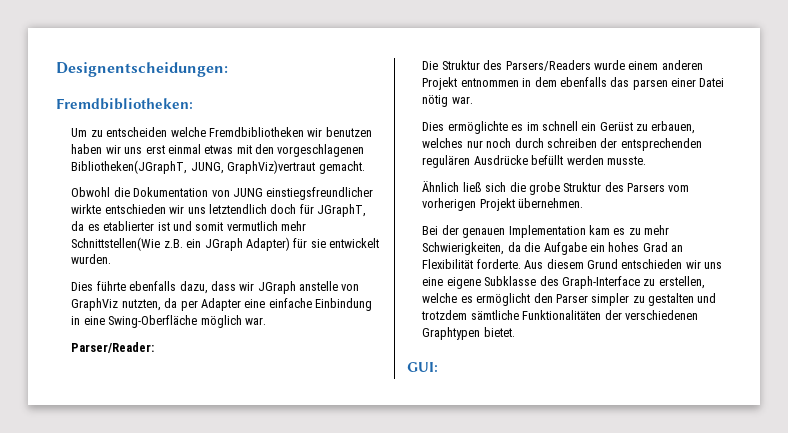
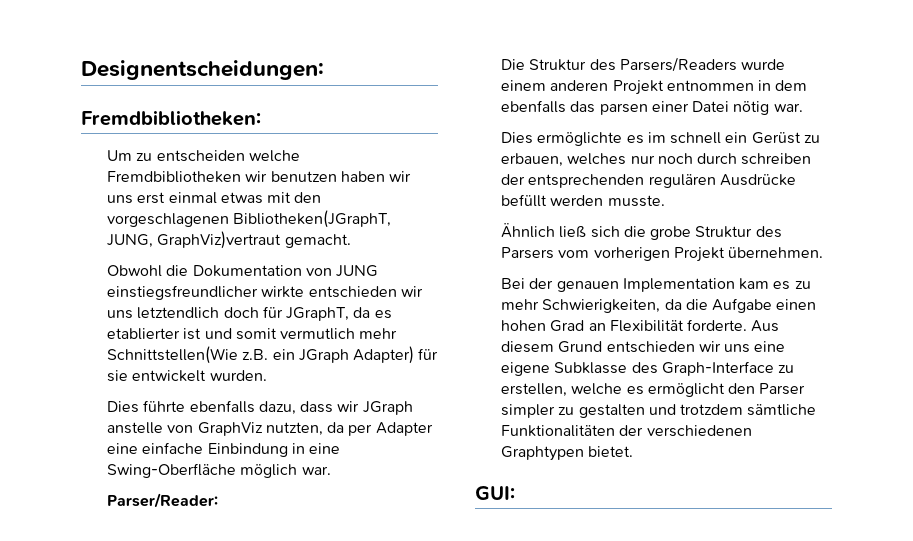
[589,242,640,252] ein hohes -> [776,299,817,310] [500,320,546,331] einen hohen

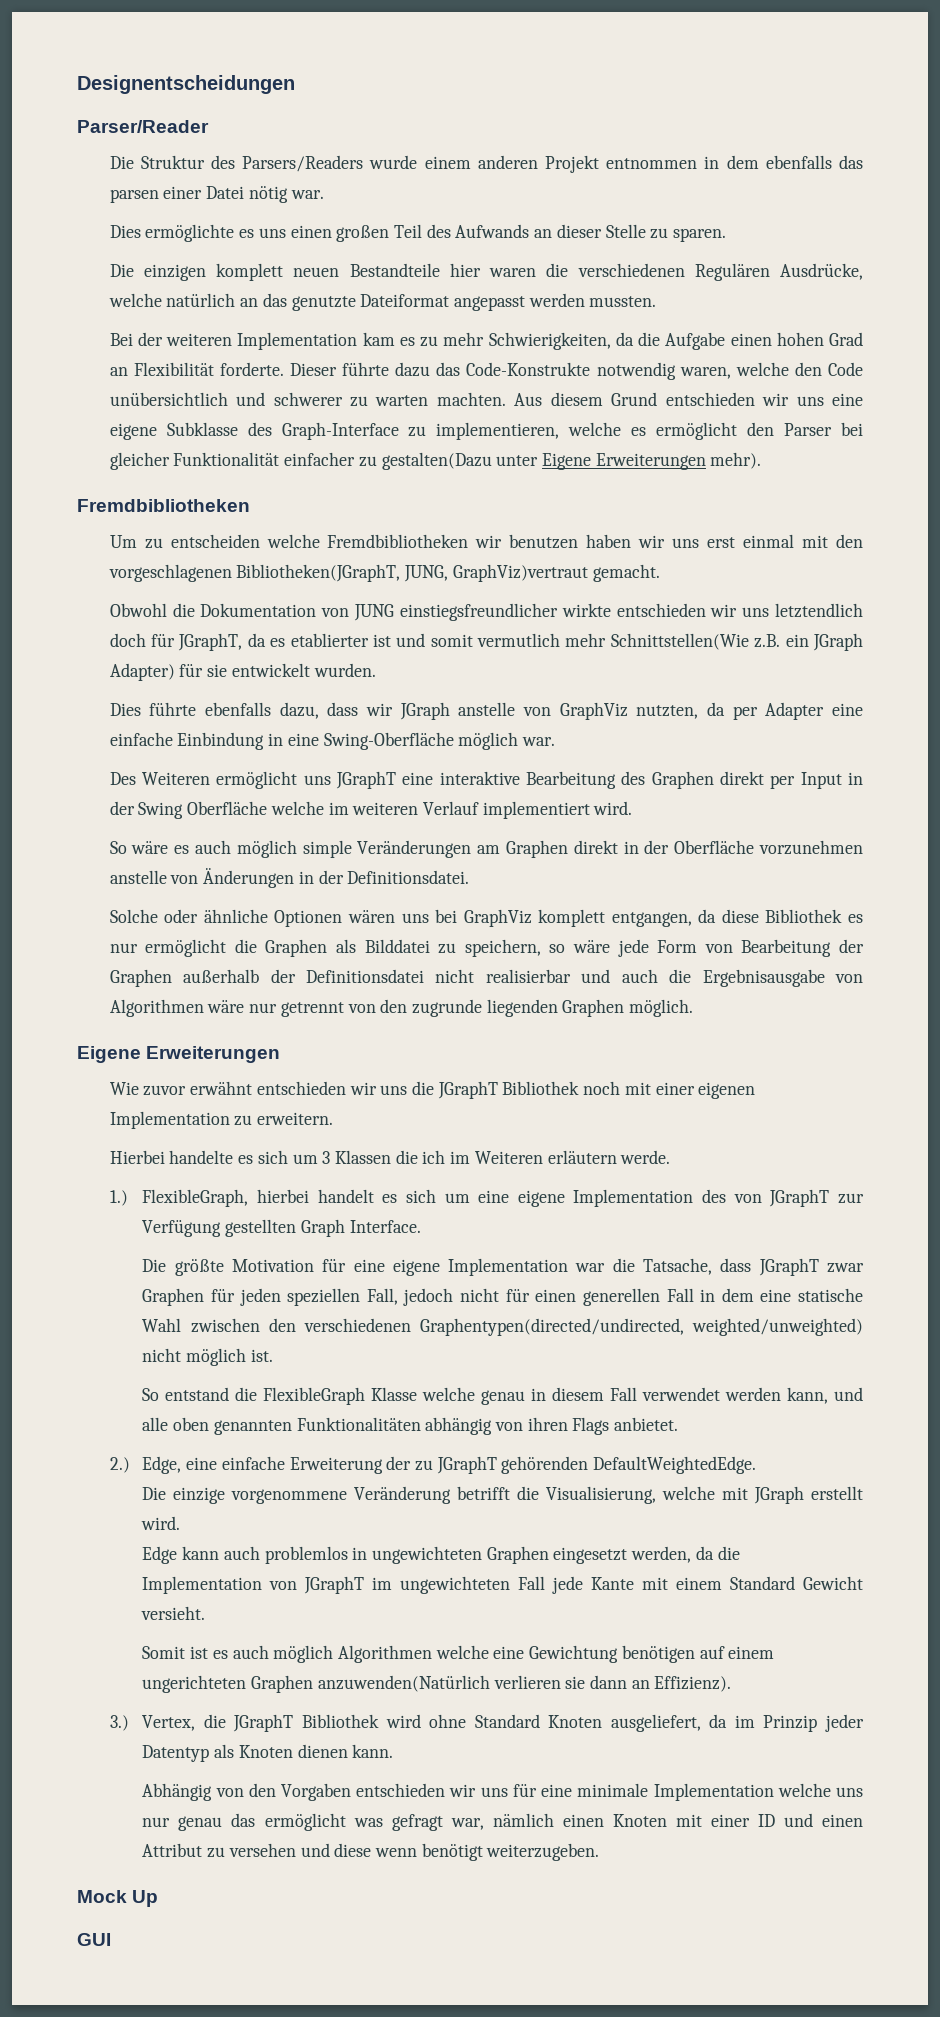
[81,60,324,80] [81,110,261,126] Designentscheidungen: // Fremdbibliotheken: -> [77,75,295,94] [77,120,209,133] [109,155,864,173] [109,186,324,203] [109,224,727,242] [109,263,863,281] [108,293,657,311] [109,332,864,350] [109,362,864,380] [109,392,864,407] [109,422,863,440] [109,452,762,470] [77,499,250,512] Designentscheidungen // Parser/Reader // Die Struktur des Parsers/Readers wurde einem anderen Projekt entnommen in dem ebenfalls das parsen einer Datei nötig war. // Dies ermöglichte es uns einen großen Teil des Aufwands an dieser Stelle zu sparen. // Die einzigen komplett neuen Bestandteile hier waren die verschiedenen Regulären Ausdrücke, welche natürlich an das genutzte Dateiformat angepasst werden mussten. // Bei der weiteren Implementation kam es zu mehr Schwierigkeiten, da die Aufgabe einen hohen Grad an Flexibilität forderte. Dieser führte dazu das Code-Konstrukte notwendig waren, welche den Code unübersichtlich und schwerer zu warten machten. Aus diesem Grund entschieden wir uns eine eigene Subklasse des Graph-Interface zu implementieren, welche es ermöglicht den Parser bei gleicher Funktionalität einfacher zu gestalten(Dazu unter Eigene Erweiterungen mehr). // Fremdbibliotheken
[220,192,263,204] etwas -> (795, 541) none
[106,493,218,508] [500,57,786,72] [500,80,808,95] [500,100,803,115] [500,132,821,146] [500,153,812,167] [500,174,796,188] [500,194,665,207] [500,223,782,240] [500,247,824,262] [500,278,811,292] [500,298,817,313] [500,319,780,332] [500,341,786,353] [500,361,795,376] [500,383,806,397] [500,404,817,418] [500,425,752,437] [500,446,634,461] [475,486,515,500] Parser/Reader: // Die Struktur des Parsers/Readers wurde einem anderen Projekt entnommen in dem ebenfalls das parsen einer Datei nötig war. // Dies ermöglichte es im schnell ein Gerüst zu erbauen, welches nur noch durch schreiben der entsprechenden regulären Ausdrücke befüllt werden musste. // Ähnlich ließ sich die grobe Struktur des Parsers vom vorherigen Projekt übernehmen. // Bei der genauen Implementation kam es zu mehr Schwierigkeiten, da die Aufgabe einen hohen Grad an Flexibilität forderte. Aus diesem Grund entschieden wir uns eine eigene Subklasse des Graph-Interface zu erstellen, welche es ermöglicht den Parser simpler zu gestalten und trotzdem sämtliche Funktionalitäten der verschiedenen Graphtypen bietet. // GUI: -> [109,771,864,789] [109,801,633,819] [109,840,864,858] [109,868,470,888] [109,909,863,927] [109,939,864,957] [109,969,863,987] [109,999,694,1017] [77,1046,281,1063] [109,1081,756,1099] [109,1111,334,1129] [109,1150,671,1164] [109,1189,864,1207] [142,1219,421,1237] [142,1258,865,1276] [142,1288,864,1306] [142,1318,863,1336] [142,1348,273,1366] [142,1387,863,1405] [142,1417,679,1435] [109,1456,757,1474] [142,1486,863,1504] [141,1516,181,1530] [142,1546,740,1564] [142,1576,863,1594] [141,1606,206,1620] [142,1645,775,1663] [142,1675,732,1693] [109,1714,865,1732] [142,1744,394,1762] [142,1783,864,1801] [142,1813,864,1831] [142,1843,600,1861] [77,1890,159,1907] [77,1933,111,1946] Des Weiteren ermöglicht uns JGraphT eine interaktive Bearbeitung des Graphen direkt per Input in der Swing Oberfläche welche im weiteren Verlauf implementiert wird. // So wäre es auch möglich simple Veränderungen am Graphen direkt in der Oberfläche vorzunehmen anstelle von Änderungen in der Definitionsdatei. // Solche oder ähnliche Optionen wären uns bei GraphViz komplett entgangen, da diese Bibliothek es nur ermöglicht die Graphen als Bilddatei zu speichern, so wäre jede Form von Bearbeitung der Graphen außerhalb der Definitionsdatei nicht realisierbar und auch die Ergebnisausgabe von Algorithmen wäre nur getrennt von den zugrunde liegenden Graphen möglich. // Eigene Erweiterungen // Wie zuvor erwähnt entschieden wir uns die JGraphT Bibliothek noch mit einer eigenen Implementation zu erweitern. // Hierbei handelte es sich um 3 Klassen die ich im Weiteren erläutern werde. // 1.) FlexibleGraph, hierbei handelt es sich um eine eigene Implementation des von JGraphT zur Verfügung gestellten Graph Interface. // Die größte Motivation für eine eigene Implementation war die Tatsache, dass JGraphT zwar Graphen für jeden speziellen Fall, jedoch nicht für einen generellen Fall in dem eine statische Wahl zwischen den verschiedenen Graphentypen(directed/undirected, weighted/unweighted) nicht möglich ist. // So entstand die FlexibleGraph Klasse welche genau in diesem Fall verwendet werden kann, und alle oben genannten Funktionalitäten abhängig von ihren Flags anbietet. // 2.) Edge, eine einfache Erweiterung der zu JGraphT gehörenden DefaultWeightedEdge. // Die einzige vorgenommene Veränderung betrifft die Visualisierung, welche mit JGraph erstellt wird. // Edge kann auch problemlos in ungewichteten Graphen eingesetzt werden, da die Implementation von JGraphT im ungewichteten Fall jede Kante mit einem Standard Gewicht versieht. // Somit ist es auch möglich Algorithmen welche eine Gewichtung benötigen auf einem ungerichteten Graphen anzuwenden(Natürlich verlieren sie dann an Effizienz). // 3.) Vertex, die JGraphT Bibliothek wird ohne Standard Knoten ausgeliefert, da im Prinzip jeder Datentyp als Knoten dienen kann. // Abhängig von den Vorgaben entschieden wir uns für eine minimale Implementation welche uns nur genau das ermöglicht was gefragt war, nämlich einen Knoten mit einer ID und einen Attribut zu versehen und diese wenn benötigt weiterzugeben. // Mock Up // GUI

